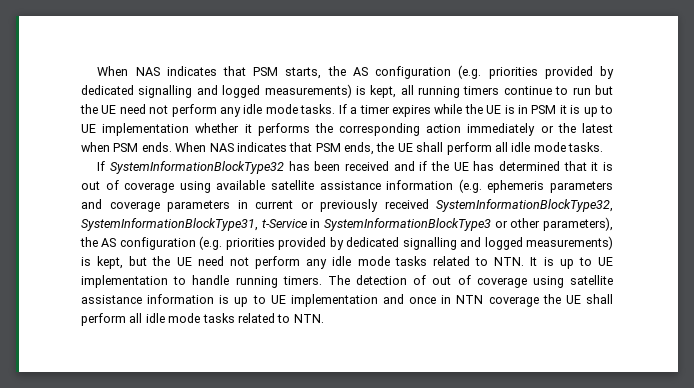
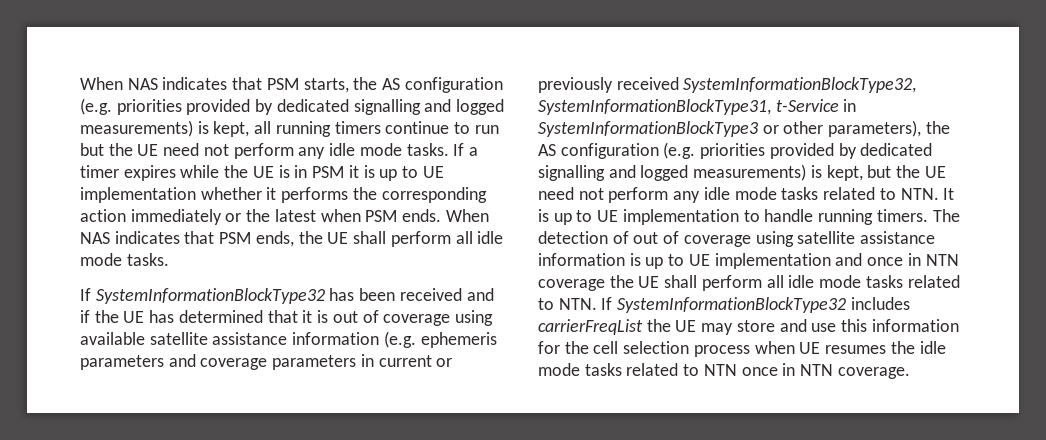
(324, 318) none -> [601,297,910,313] [538,319,959,335] [538,341,946,357] [538,363,910,379] If SystemInformationBlockType32 includes carrierFreqList the UE may store and use this information for the cell selection process when UE resumes the idle mode tasks related to NTN once in NTN coverage.

